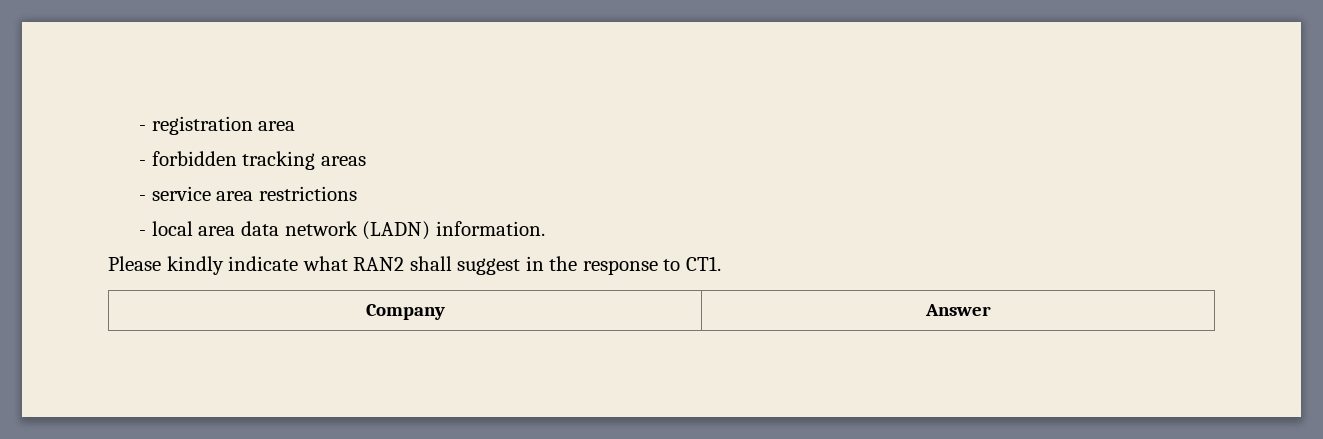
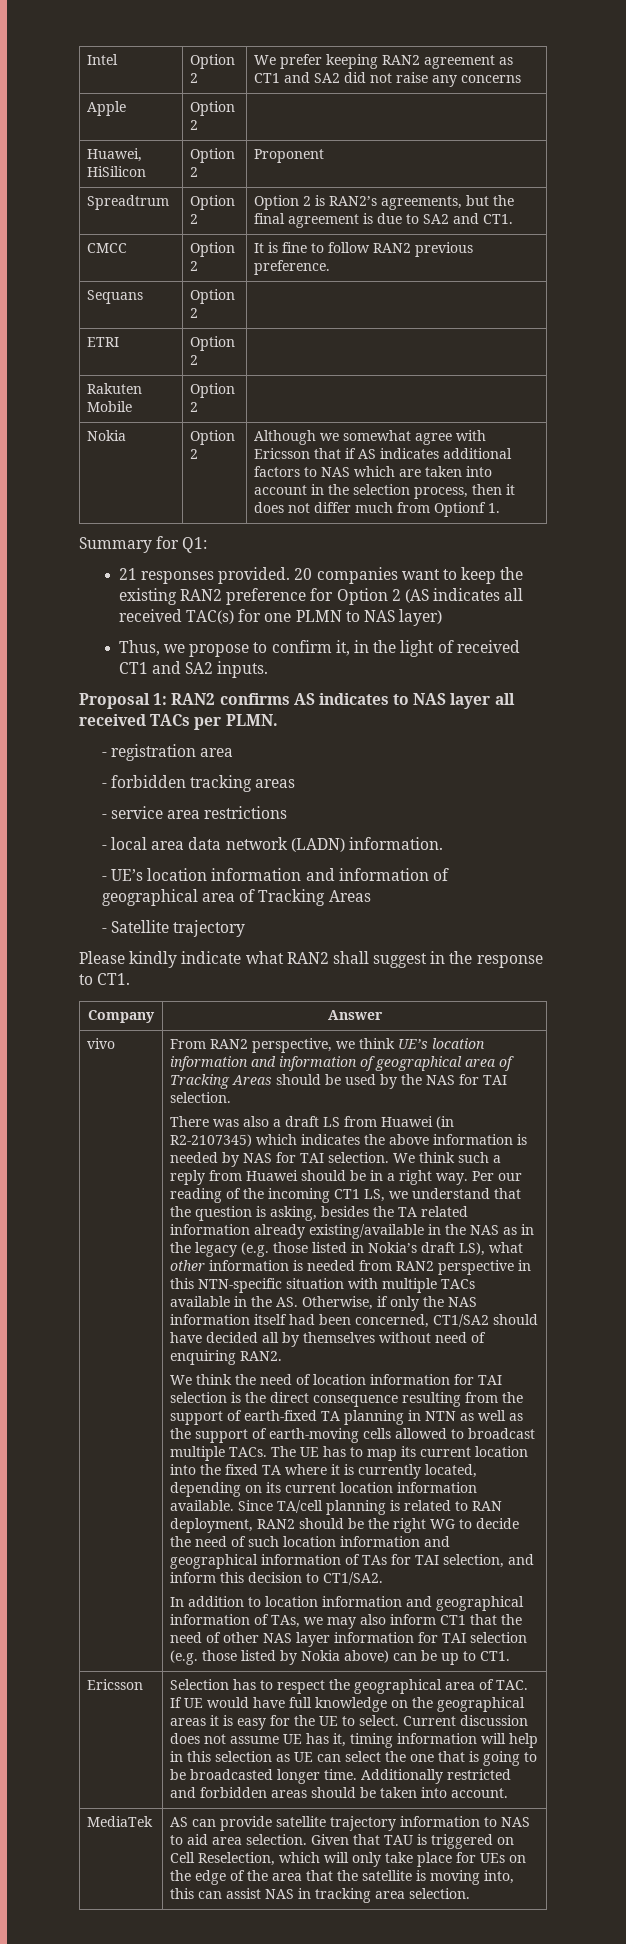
(139, 128) none -> [87,54,119,65] [190,54,236,69] [190,73,199,83] [254,54,514,69] [254,72,522,87] [87,101,127,116] [190,101,236,116] [190,120,199,130] [87,148,143,162] [87,166,147,177] [190,148,236,163] [190,167,199,177] [254,149,325,163] [87,195,170,210] [190,195,236,210] [190,214,199,224] [254,195,515,210] [254,213,514,228] [87,243,128,253] [190,242,236,257] [190,261,199,271] [254,242,474,257] [254,260,331,275] [87,290,144,304] [190,289,236,304] [190,308,199,318] [87,337,120,347] [190,336,236,351] [190,355,199,365] [87,383,143,394] [87,401,133,412] [190,383,236,398] [190,402,199,412] [87,430,127,441] [190,430,236,445] [190,449,199,459] [254,430,487,445] [254,448,513,459] [254,466,493,477] [254,484,516,499] [254,502,501,517] [79,536,208,553] [118,567,524,584] [118,588,524,605] [118,609,443,626] [118,640,520,657] [118,661,269,678] [79,693,515,709] [79,714,278,730] Intel | Option 2 | We prefer keeping RAN2 agreement as CT1 and SA2 did not raise any concerns // Apple | Option 2 | // Huawei, HiSilicon | Option 2 | Proponent // Spreadtrum | Option 2 | Option 2 is RAN2’s agreements, but the final agreement is due to SA2 and CT1. // CMCC | Option 2 | It is fine to follow RAN2 previous preference. // Sequans | Option 2 | // ETRI | Option 2 | // Rakuten Mobile | Option 2 | // Nokia | Option 2 | Although we somewhat agree with Ericsson that if AS indicates additional factors to NAS which are taken into account in the selection process, then it does not differ much from Optionf 1. // Summary for Q1: // 21 responses provided. 20 companies want to keep the existing RAN2 preference for Option 2 (AS indicates all received TAC(s) for one PLMN to NAS layer) // Thus, we propose to confirm it, in the light of received CT1 and SA2 inputs. // Proposal 1: RAN2 confirms AS indicates to NAS layer all received TACs per PLMN. //
(545, 228) none -> [101,868,449,881] [101,889,371,906] [101,920,246,937] // - UE’s location information and information of geographical area of Tracking Areas // - Satellite trajectory
(991, 310) none -> [87,1038,116,1049] [170,1038,486,1053] [170,1056,515,1071] [170,1074,508,1089] [170,1092,232,1103] [170,1116,455,1129] [170,1134,528,1147] [170,1152,502,1167] [170,1170,523,1185] [170,1188,522,1203] [170,1206,469,1221] [170,1224,535,1239] [170,1242,524,1257] [170,1260,532,1275] [170,1278,476,1293] [170,1296,478,1311] [170,1314,539,1328] [170,1332,487,1347] [170,1350,283,1365] [170,1374,503,1385] [170,1392,524,1407] [170,1410,524,1425] [170,1428,536,1443] [170,1446,529,1461] [170,1464,478,1479] [170,1482,478,1497] [170,1500,503,1515] [170,1518,520,1533] [170,1536,451,1547] [170,1554,535,1569] [170,1572,384,1585] [170,1596,525,1611] [170,1614,523,1629] [170,1632,528,1647] [170,1650,511,1665] [87,1679,144,1690] [170,1679,529,1694] [170,1697,526,1712] [170,1715,529,1730] [170,1733,539,1748] [170,1751,538,1766] [170,1769,512,1784] [170,1787,509,1798] [87,1816,154,1827] [170,1816,531,1831] [170,1834,515,1849] [170,1852,527,1867] [170,1870,515,1885] [170,1888,471,1903] // vivo | From RAN2 perspective, we think UE’s location information and information of geographical area of Tracking Areas should be used by the NAS for TAI selection. // There was also a draft LS from Huawei (in R2-2107345) which indicates the above information is needed by NAS for TAI selection. We think such a reply from Huawei should be in a right way. Per our reading of the incoming CT1 LS, we understand that the question is asking, besides the TA related information already existing/available in the NAS as in the legacy (e.g. those listed in Nokia’s draft LS), what other information is needed from RAN2 perspective in this NTN-specific situation with multiple TACs available in the AS. Otherwise, if only the NAS information itself had been concerned, CT1/SA2 should have decided all by themselves without need of enquiring RAN2. // We think the need of location information for TAI selection is the direct consequence resulting from the support of earth-fixed TA planning in NTN as well as the support of earth-moving cells allowed to broadcast multiple TACs. The UE has to map its current location into the fixed TA where it is currently located, depending on its current location information available. Since TA/cell planning is related to RAN deployment, RAN2 should be the right WG to decide the need of such location information and geographical information of TAs for TAI selection, and inform this decision to CT1/SA2. // In addition to location information and geographical information of TAs, we may also inform CT1 that the need of other NAS layer information for TAI selection (e.g. those listed by Nokia above) can be up to CT1. // Ericsson | Selection has to respect the geographical area of TAC. If UE would have full knowledge on the geographical areas it is easy for the UE to select. Current discussion does not assume UE has it, timing information will help in this selection as UE can select the one that is going to be broadcasted longer time. Additionally restricted and forbidden areas should be taken into account. // MediaTek | AS can provide satellite trajectory information to NAS to aid area selection. Given that TAU is triggered on Cell Reselection, which will only take place for UEs on the edge of the area that the satellite is moving into, this can assist NAS in tracking area selection.

